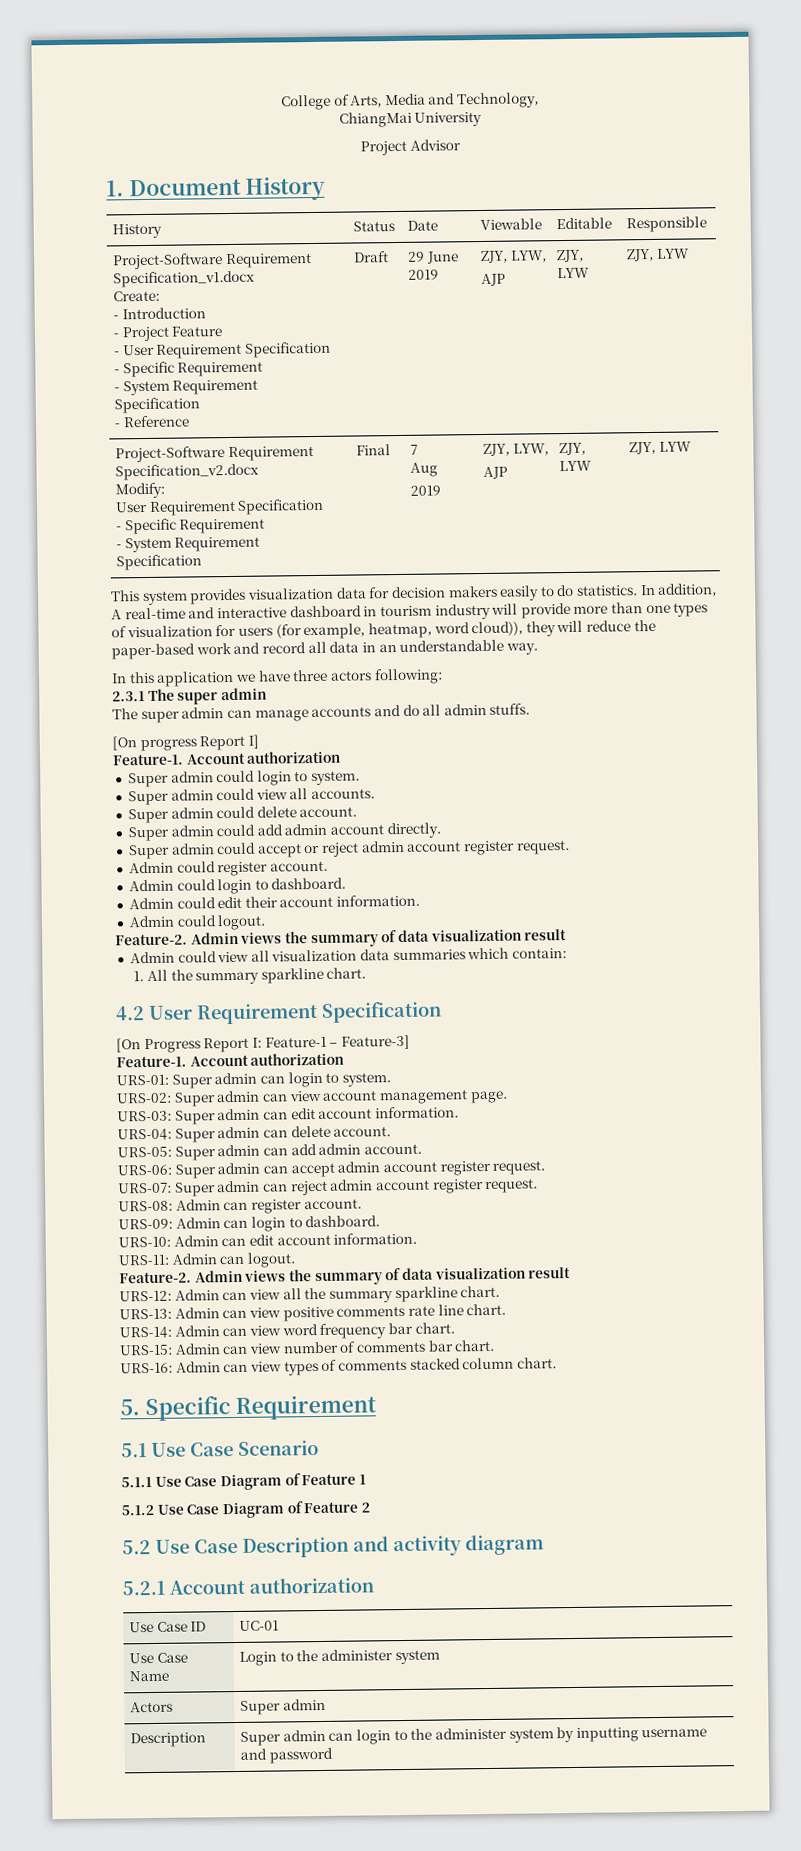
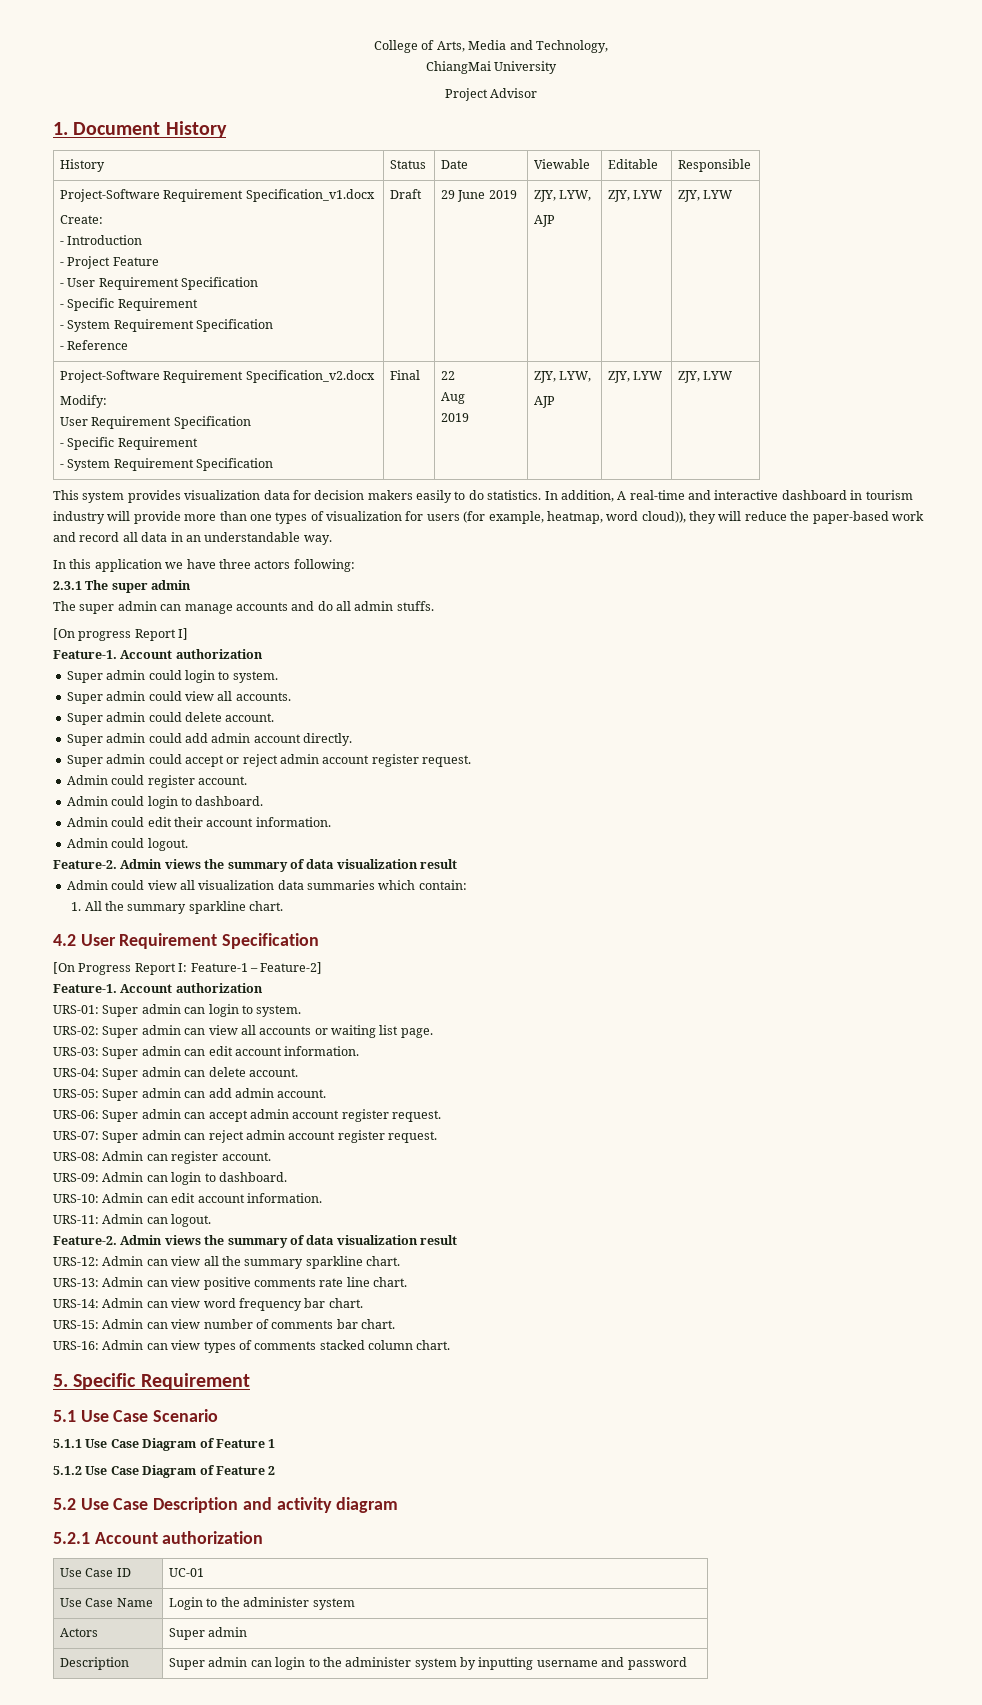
[410,444,419,455] 7 -> [441,371,456,380] 22
[340,1034,410,1050] Feature-3] -> [260,962,323,974] Feature-2]
[322,1089,468,1105] account management -> [240,1025,399,1038] all accounts or waiting list

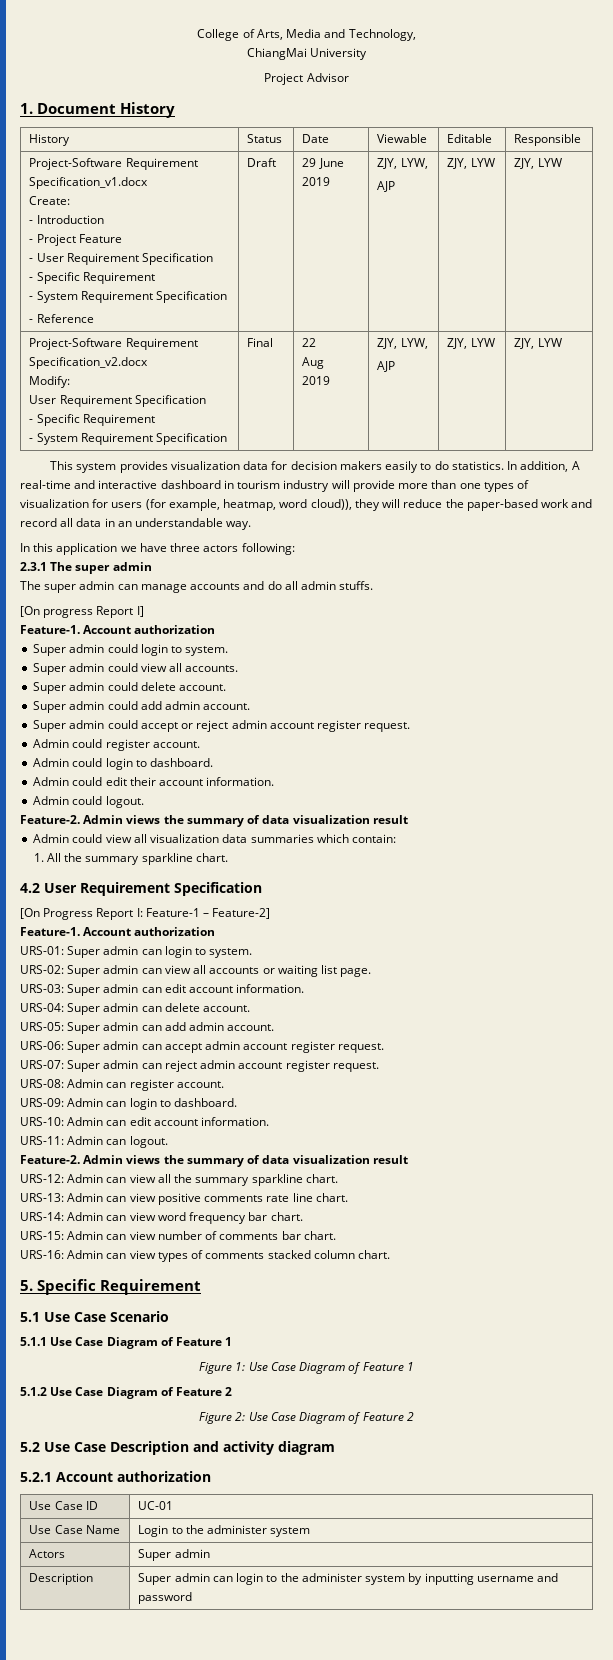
[253,733,352,746] account directly. -> [203,703,251,710] account.
(276, 1443) none -> [199,1362,414,1374] // Figure 1: Use Case Diagram of Feature 1
(276, 1470) none -> [199,1412,414,1424] // Figure 2: Use Case Diagram of Feature 2

